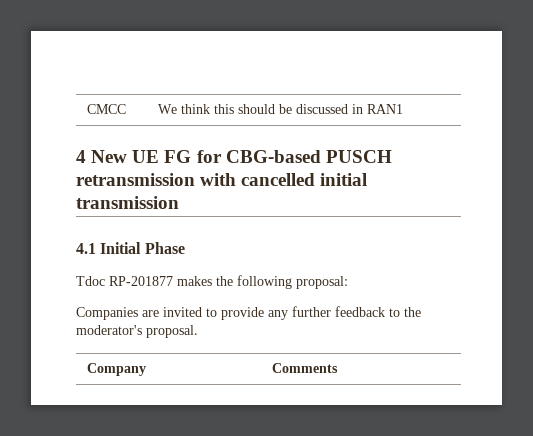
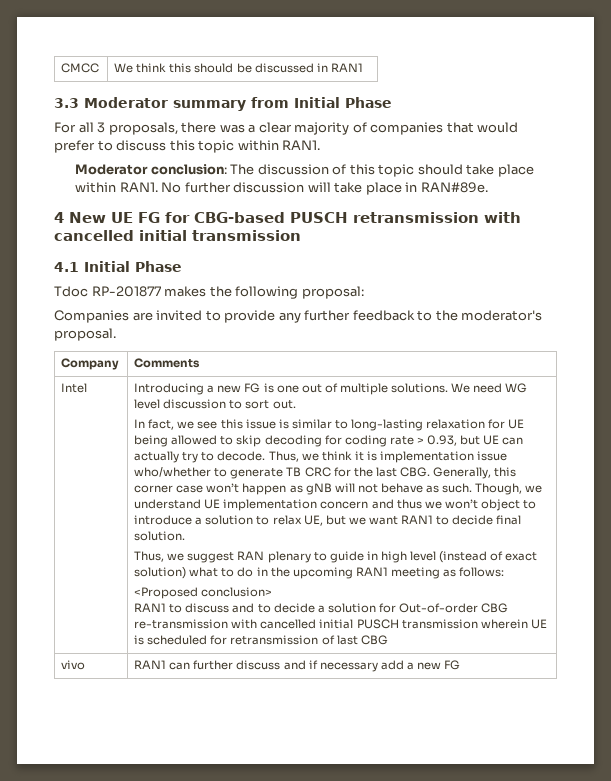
(404, 109) none -> [54,97,392,111] [54,122,519,135] [54,140,321,153] [75,164,534,177] [75,182,488,195] // 3.3 Moderator summary from Initial Phase // For all 3 proposals, there was a clear majority of companies that would prefer to discuss this topic within RAN1. // Moderator conclusion: The discussion of this topic should take place within RAN1. No further discussion will take place in RAN#89e.
(339, 368) none -> [61,383,88,393] [134,383,528,395] [134,399,296,409] [134,419,525,431] [134,435,524,447] [134,451,508,463] [134,467,517,479] [134,483,543,495] [134,499,537,511] [134,515,522,526] [134,531,186,541] [134,551,538,563] [134,567,505,579] [134,587,273,599] [134,603,509,613] [134,619,547,629] [134,635,388,645] [61,660,86,670] [134,660,461,672] // Intel | Introducing a new FG is one out of multiple solutions. We need WG level discussion to sort out. // In fact, we see this issue is similar to long-lasting relaxation for UE being allowed to skip decoding for coding rate > 0.93, but UE can actually try to decode. Thus, we think it is implementation issue who/whether to generate TB CRC for the last CBG. Generally, this corner case won’t happen as gNB will not behave as such. Though, we understand UE implementation concern and thus we won’t object to introduce a solution to relax UE, but we want RAN1 to decide final solution. // Thus, we suggest RAN plenary to guide in high level (instead of exact solution) what to do in the upcoming RAN1 meeting as follows: // <Proposed conclusion> // RAN1 to discuss and to decide a solution for Out-of-order CBG re-transmission with cancelled initial PUSCH transmission wherein UE is scheduled for retransmission of last CBG // vivo | RAN1 can further discuss and if necessary add a new FG

